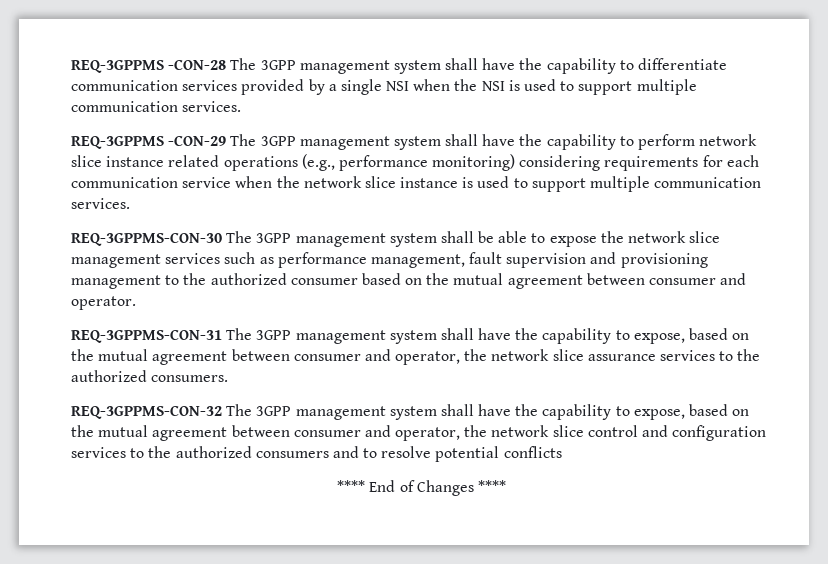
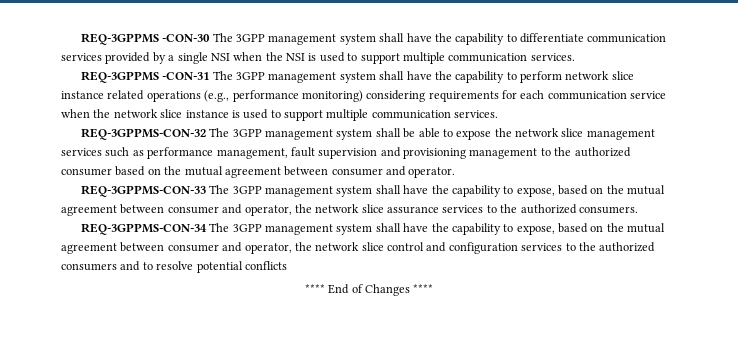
[71,59,227,73] REQ-3GPPMS -CON-28 -> [80,33,211,45] REQ-3GPPMS -CON-30
[168,135,227,146] -CON-29 -> [162,72,210,80] -CON-31
[71,232,222,246] REQ-3GPPMS-CON-30 -> [80,128,206,140] REQ-3GPPMS-CON-32
[71,329,222,343] REQ-3GPPMS-CON-31 -> [80,185,206,197] REQ-3GPPMS-CON-33
[71,405,222,419] REQ-3GPPMS-CON-32 -> [80,223,207,235] REQ-3GPPMS-CON-34

